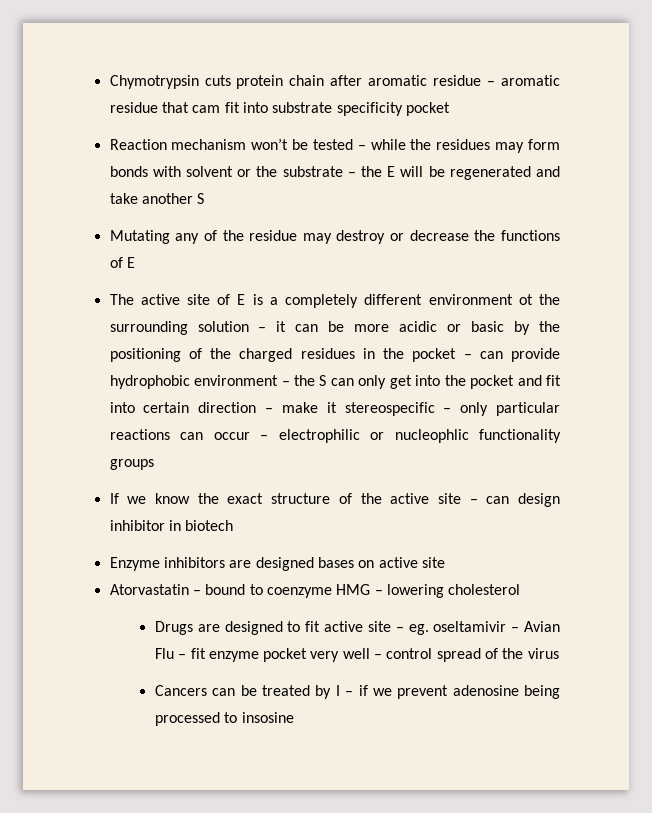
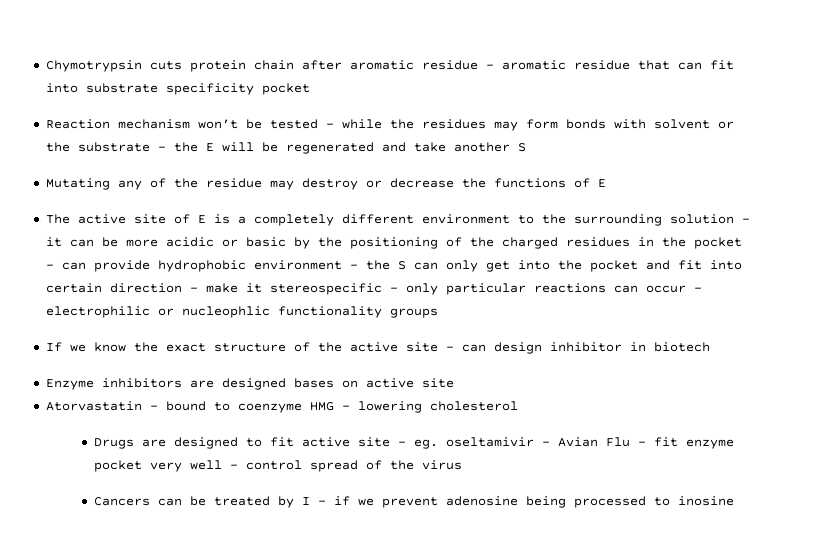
[192,105,221,113] cam -> [677,62,702,70] can
[518,294,533,305] ot -> [517,215,534,224] to
[241,712,294,723] insosine -> [677,496,734,506] inosine

